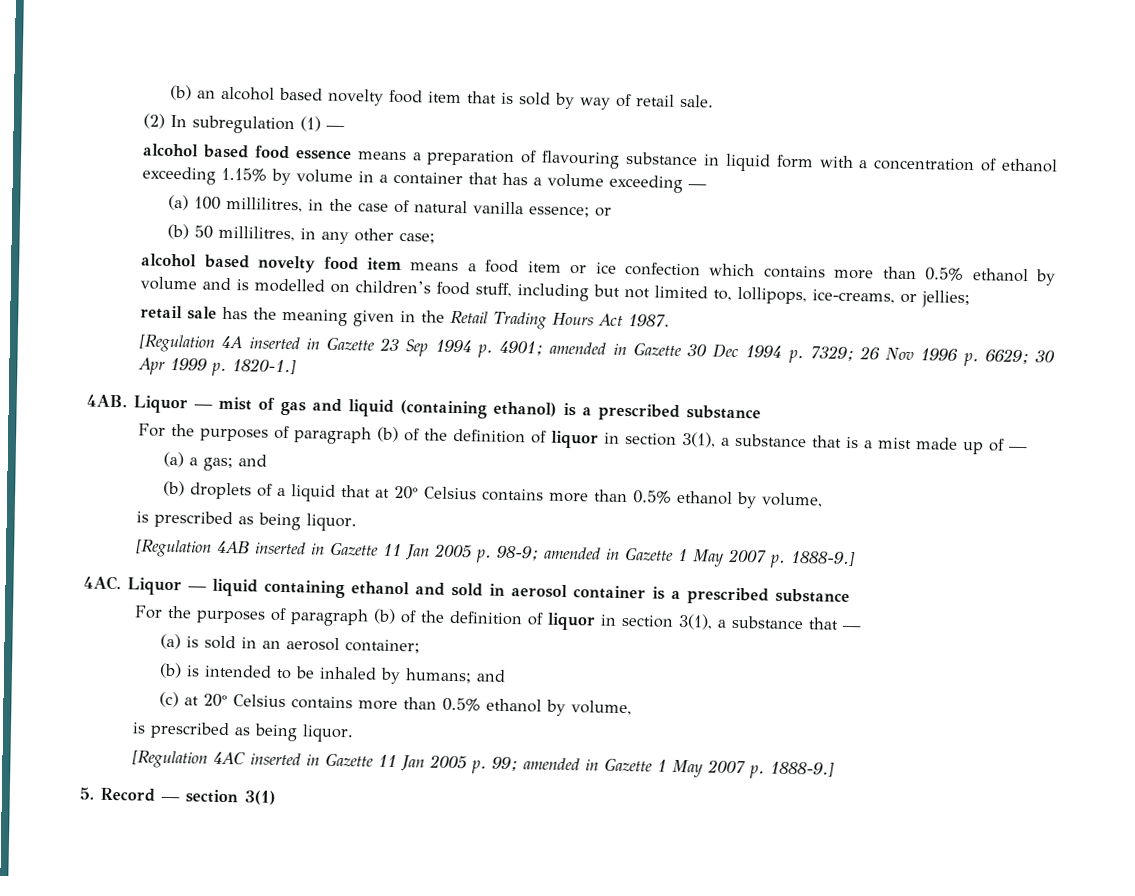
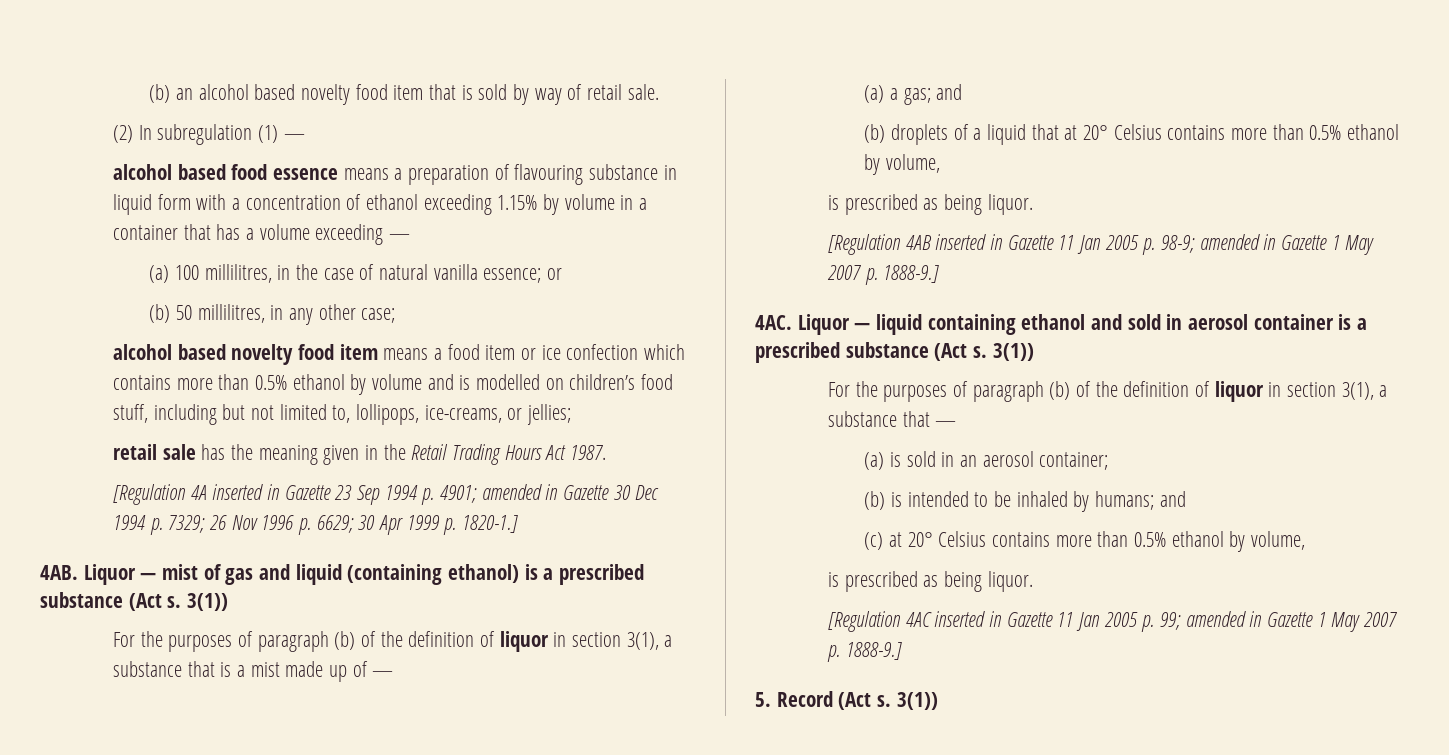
(761, 412) none -> [128,593,229,611] (Act s. 3(1))
(850, 595) none -> [934,343,1034,361] (Act s. 3(1))
[161,789,276,805] — section 3(1) -> [838,692,938,710] (Act s. 3(1))

